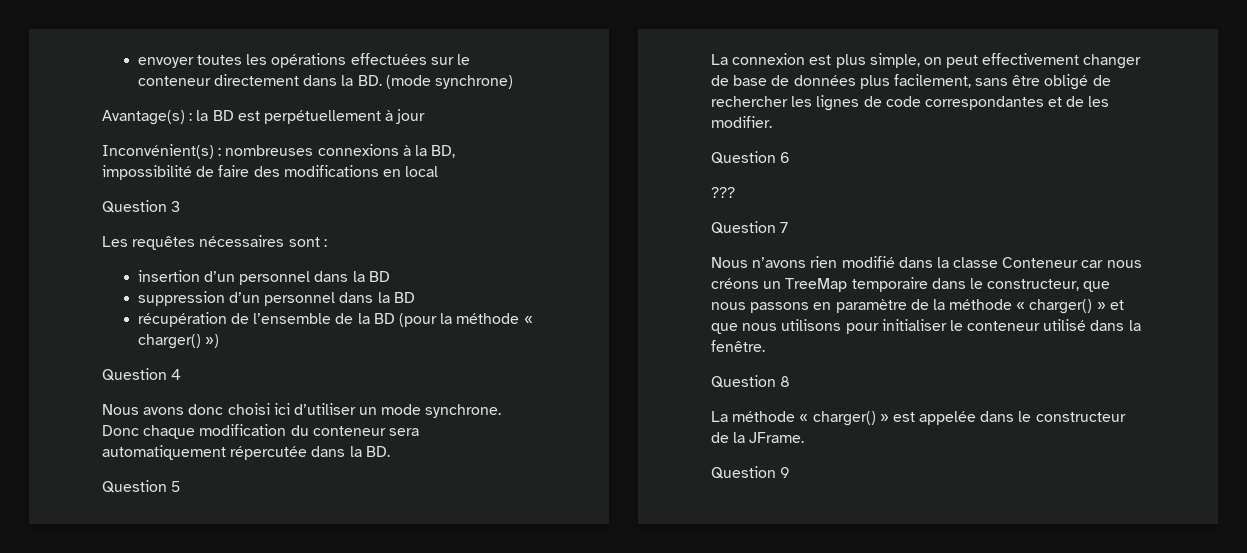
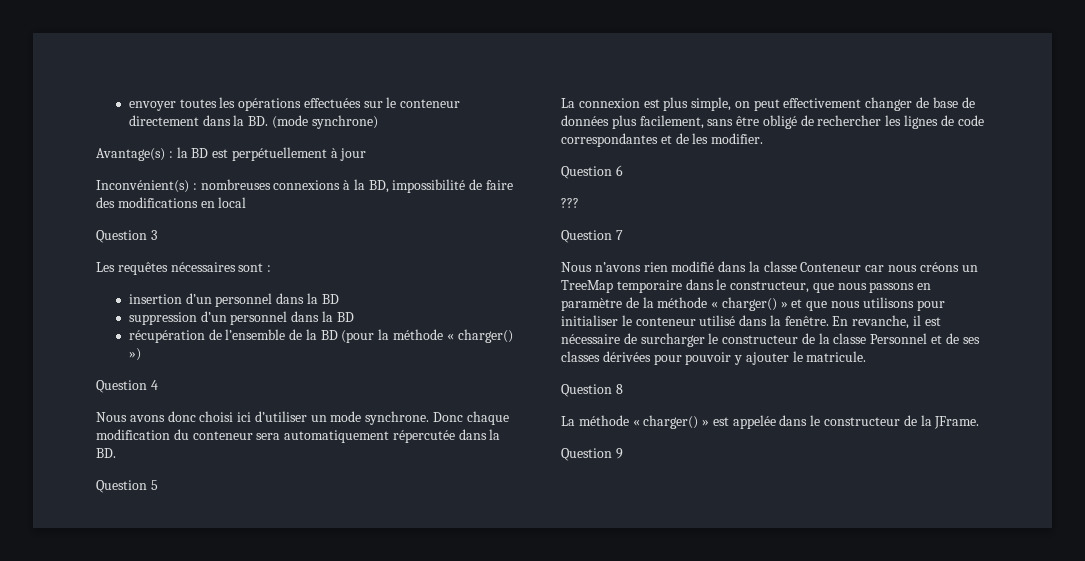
(765, 346) none -> [832,315,941,329] [561,333,980,347] [561,351,867,365] En revanche, il est nécessaire de surcharger le constructeur de la classe Personnel et de ses classes dérivées pour pouvoir y ajouter le matricule.

